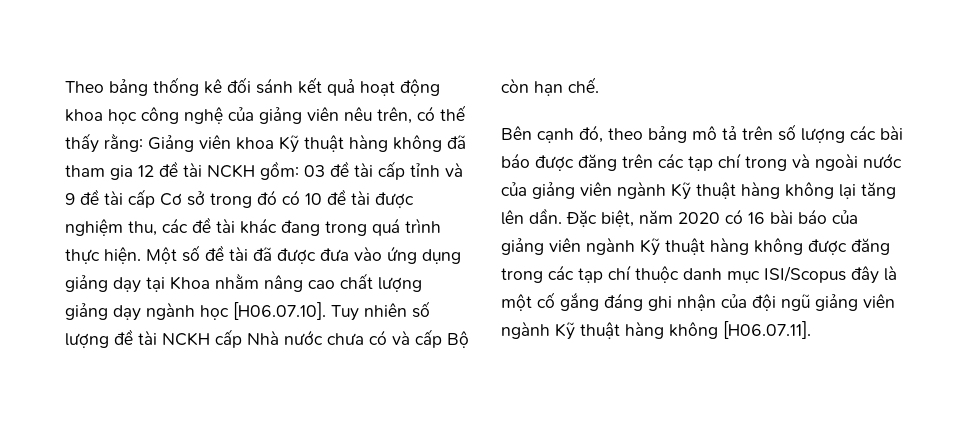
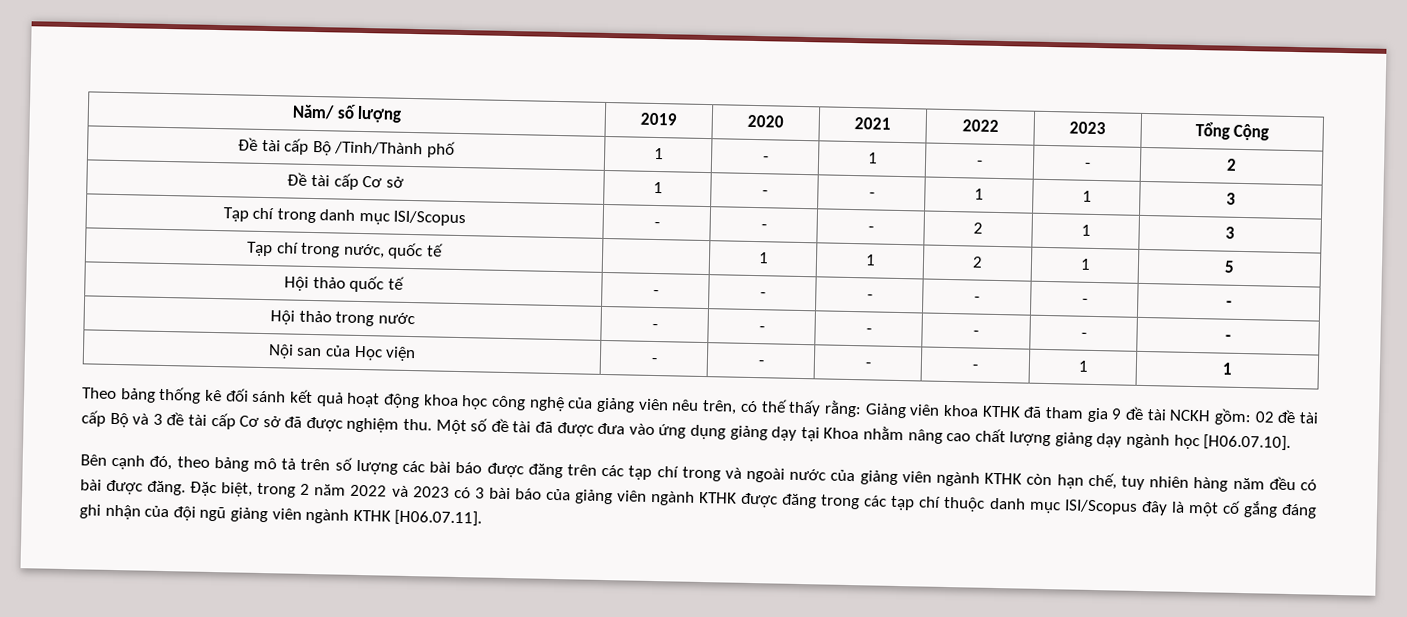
(65, 87) none -> [291,104,403,123] [640,112,677,126] [747,114,784,128] [854,117,891,130] [961,119,999,132] [1069,121,1106,135] [1194,121,1270,141] [238,137,456,158] [653,147,664,160] [762,156,769,162] [866,152,878,164] [976,160,983,166] [1083,162,1091,168] [1226,158,1237,171] [287,172,404,190] [652,181,663,194] [761,190,768,196] [868,192,875,198] [974,188,984,200] [1081,190,1092,202] [1226,192,1236,205] [222,207,467,227] [653,221,660,228] [760,224,767,230] [867,226,874,232] [973,222,983,234] [1080,224,1091,236] [1225,226,1235,239] [246,241,444,260] [757,252,769,264] [864,254,876,266] [972,256,983,268] [1079,258,1091,270] [1224,260,1235,273] [284,275,405,293] [652,289,659,296] [759,292,766,298] [866,294,873,300] [974,296,980,302] [1081,298,1088,304] [1226,300,1232,307] [270,310,415,327] [651,323,658,330] [758,326,765,332] [865,328,872,334] [973,330,979,336] [1080,332,1087,338] [1225,334,1231,341] [267,344,417,362] [650,357,657,364] [757,360,764,366] [864,362,871,368] [972,364,978,370] [1077,360,1089,372] [1222,362,1233,375] Năm/ số lượng | 2019 | 2020 | 2021 | 2022 | 2023 | Tổng Cộng // Đề tài cấp Bộ /Tỉnh/Thành phố | 1 | - | 1 | - | - | 2 // Đề tài cấp Cơ sở | 1 | - | - | 1 | 1 | 3 // Tạp chí trong danh mục ISI/Scopus | - | - | - | 2 | 1 | 3 // Tạp chí trong nước, quốc tế | | 1 | 1 | 2 | 1 | 5 // Hội thảo quốc tế | - | - | - | - | - | - // Hội thảo trong nước | - | - | - | - | - | - // Nội san của Học viện | - | - | - | - | 1 | 1 //
[279,134,442,153] Kỹ thuật hàng không -> [981,405,1021,418] KTHK
[138,165,154,177] 12 -> [1111,408,1123,420] 9
[304,161,463,180] [65,193,75,205] 03 đề tài cấp tỉnh và 9 -> [1254,409,1319,424] [81,410,163,428] 02 đề tài cấp Bộ và 3
[210,189,414,208] [65,217,441,236] [65,247,141,264] trong đó có 10 đề tài được nghiệm thu, các đề tài khác đang trong quá trình thực hiện. -> [284,416,433,433] đã được nghiệm thu.
[331,301,430,321] [65,329,469,348] [501,77,599,96] Tuy nhiên số lượng đề tài NCKH cấp Nhà nước chưa có và cấp Bộ còn hạn chế. -> (1292, 443) none
[671,181,896,200] [501,208,765,227] Kỹ thuật hàng không lại tăng lên dần. Đặc biệt, năm 2020 có 16 -> [984,472,1317,492] [80,479,485,499] KTHK còn hạn chế, tuy nhiên hàng năm đều có bài được đăng. Đặc biệt, trong 2 năm 2022 và 2023 có 3
[640,237,803,256] Kỹ thuật hàng không -> [699,491,738,504] KTHK
[555,321,718,340] Kỹ thuật hàng không -> [352,509,391,522] KTHK

